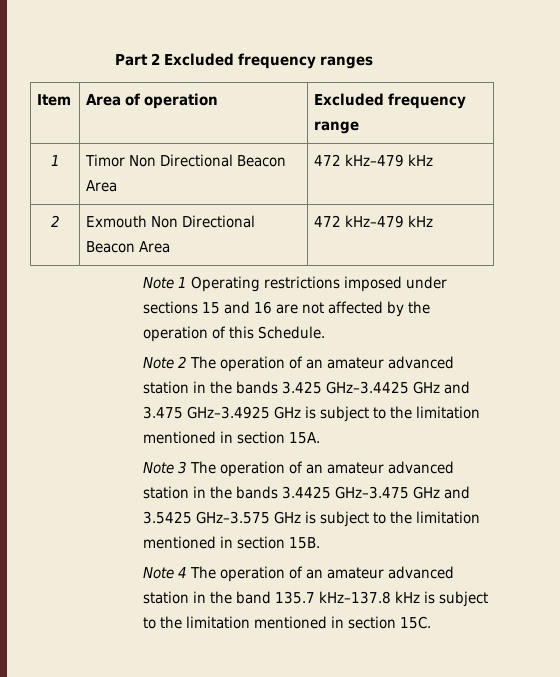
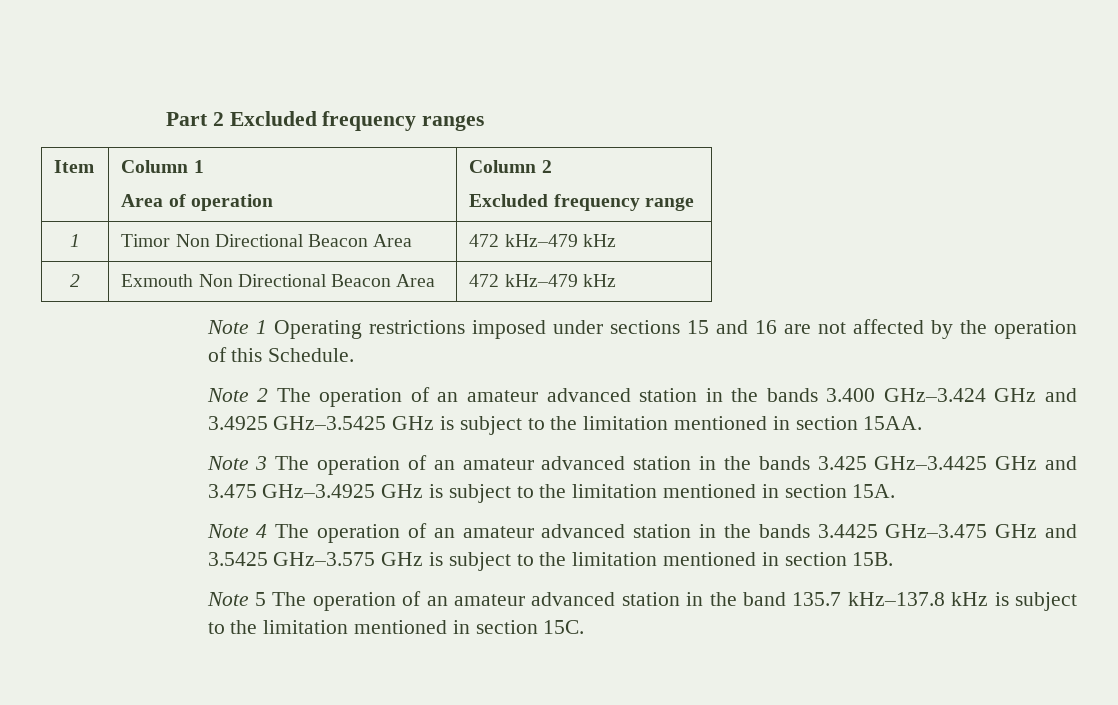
(72, 100) none -> [121,160,204,173] Column 1 //
(219, 101) none -> [469,160,552,173] Column 2 //
(278, 387) none -> [826,388,1077,402] [207,416,923,435] [206,455,810,475] 3.400 GHz–3.424 GHz and 3.4925 GHz–3.5425 GHz is subject to the limitation mentioned in section 15AA. // Note 3 The operation of an amateur advanced station in the bands
[177,461,187,474] 3 -> [256,524,268,538] 4
[177,567,187,578] 4 -> [254,592,266,606] 5

